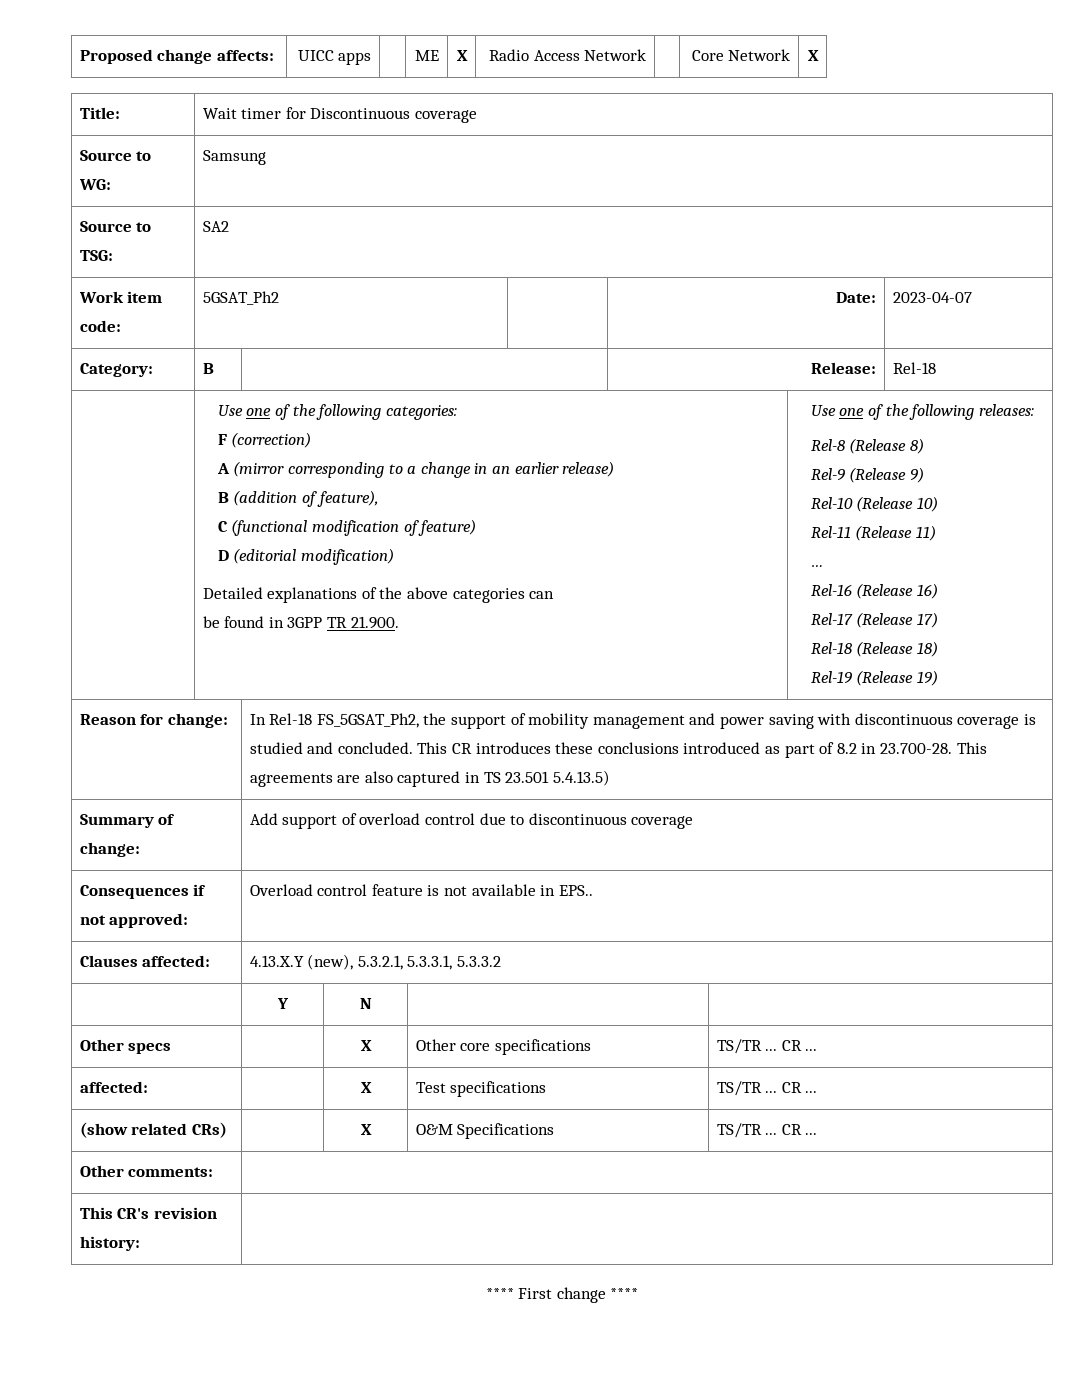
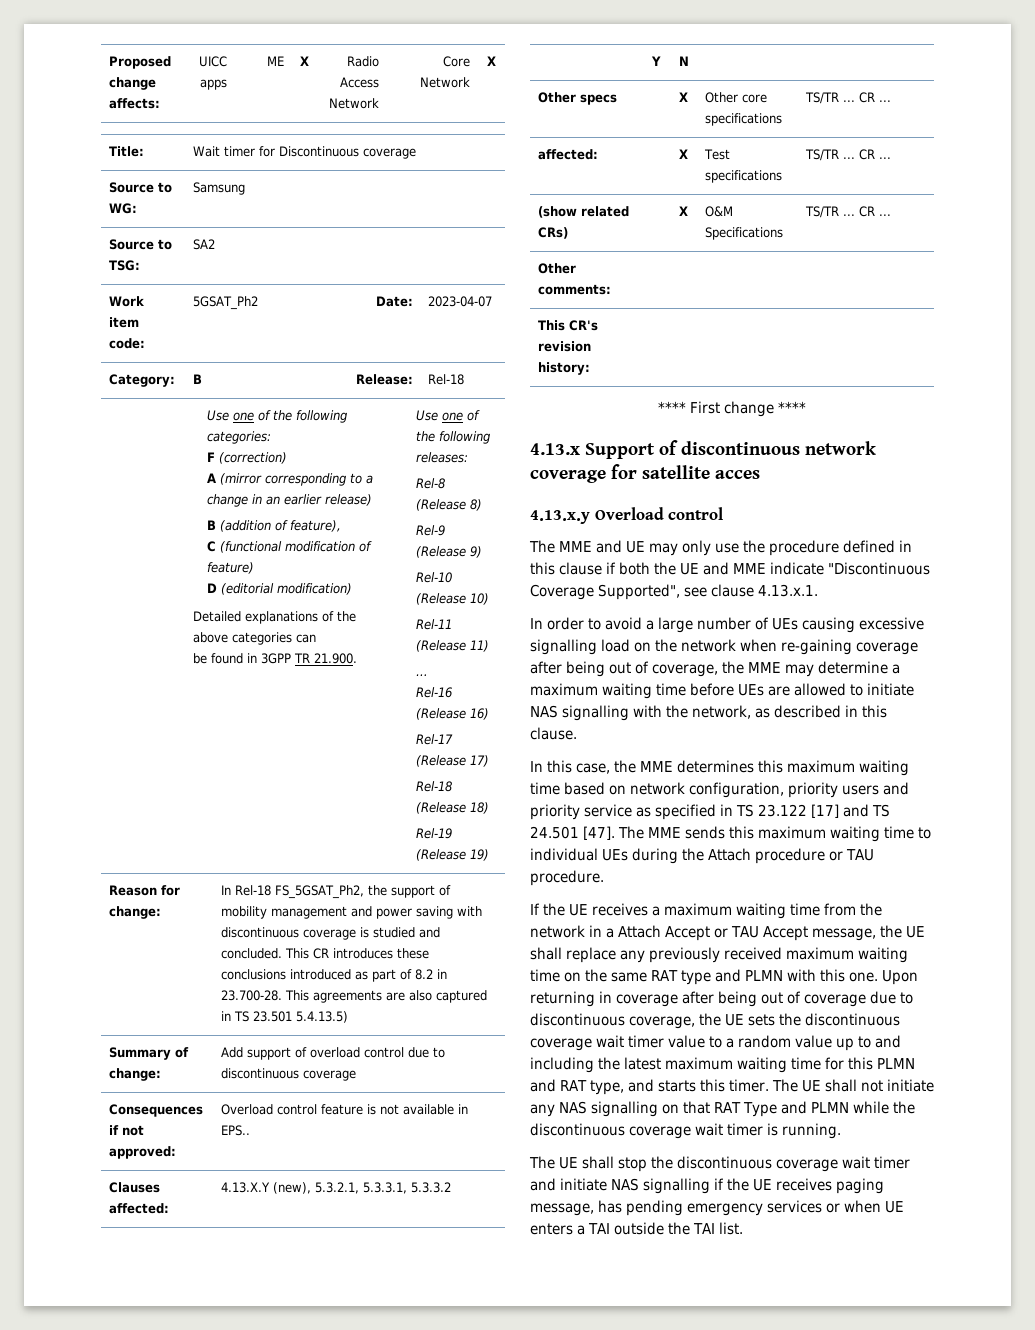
(639, 1293) none -> [530,440,876,459] [530,464,760,483] [530,507,724,524] [529,540,912,556] [530,562,930,575] [530,584,818,600] [530,617,924,633] [530,639,918,655] [530,661,900,677] [530,683,914,699] [530,705,887,721] [530,727,577,740] [530,760,909,776] [530,782,909,798] [530,804,890,820] [530,826,931,842] [530,848,874,864] [530,870,604,886] [530,903,882,919] [530,925,925,941] [530,947,908,963] [530,969,918,985] [530,991,913,1007] [530,1013,900,1029] [530,1035,901,1051] [530,1057,915,1073] [530,1079,934,1095] [530,1101,915,1117] [530,1123,841,1139] [529,1156,910,1172] [530,1178,884,1194] [530,1200,904,1216] [530,1222,743,1235] // 4.13.x Support of discontinuous network coverage for satellite acces // 4.13.x.y Overload control // The MME and UE may only use the procedure defined in this clause if both the UE and MME indicate "Discontinuous Coverage Supported", see clause 4.13.x.1. // In order to avoid a large number of UEs causing excessive signalling load on the network when re-gaining coverage after being out of coverage, the MME may determine a maximum waiting time before UEs are allowed to initiate NAS signalling with the network, as described in this clause. // In this case, the MME determines this maximum waiting time based on network configuration, priority users and priority service as specified in TS 23.122 [17] and TS 24.501 [47]. The MME sends this maximum waiting time to individual UEs during the Attach procedure or TAU procedure. // If the UE receives a maximum waiting time from the network in a Attach Accept or TAU Accept message, the UE shall replace any previously received maximum waiting time on the same RAT type and PLMN with this one. Upon returning in coverage after being out of coverage due to discontinuous coverage, the UE sets the discontinuous coverage wait timer value to a random value up to and including the latest maximum waiting time for this PLMN and RAT type, and starts this timer. The UE shall not initiate any NAS signalling on that RAT Type and PLMN while the discontinuous coverage wait timer is running. // The UE shall stop the discontinuous coverage wait timer and initiate NAS signalling if the UE receives paging message, has pending emergency services or when UE enters a TAI outside the TAI list.

